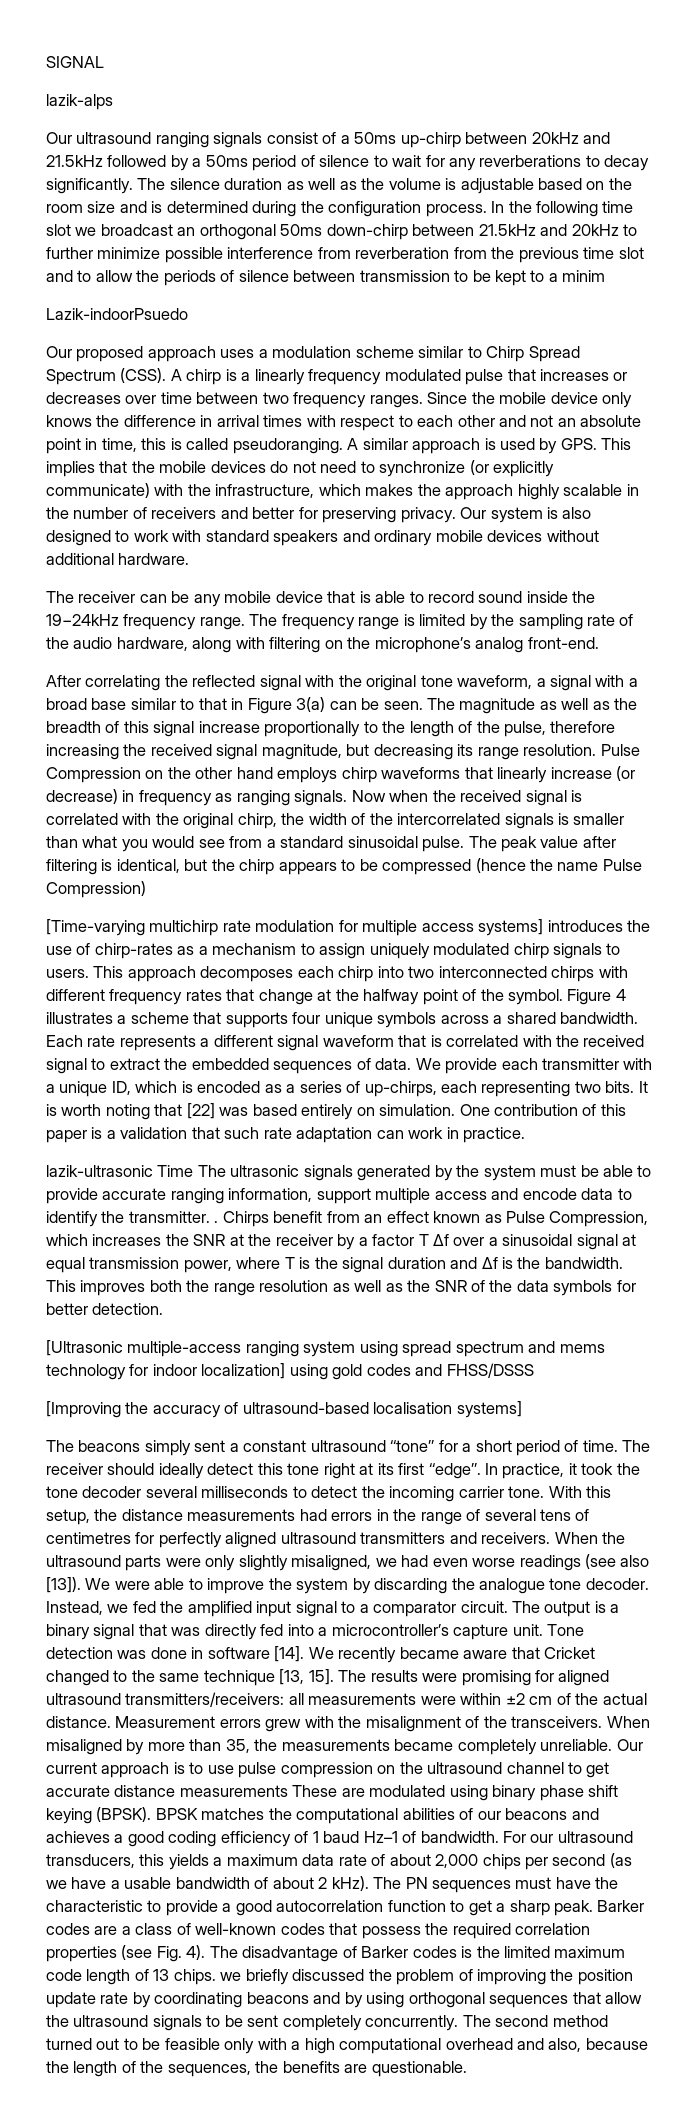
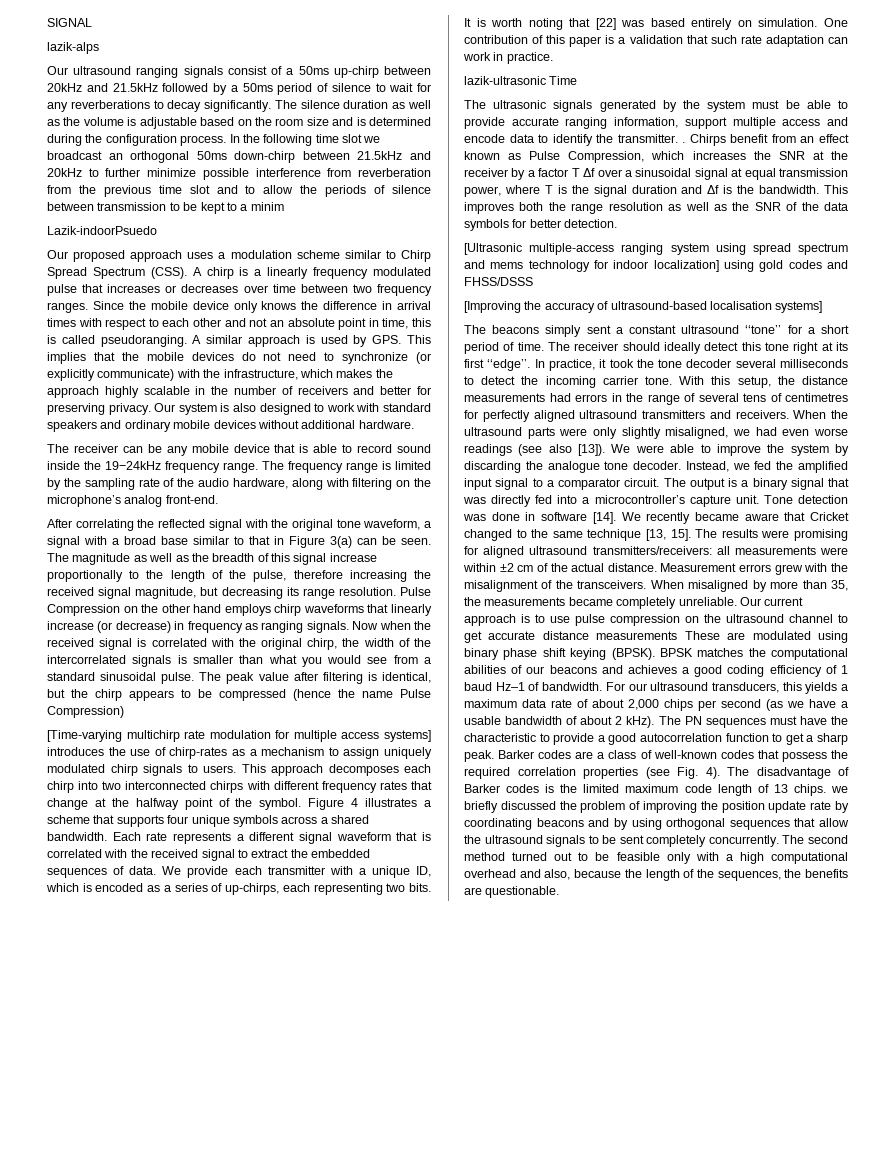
(194, 1171) none -> (578, 80) //

